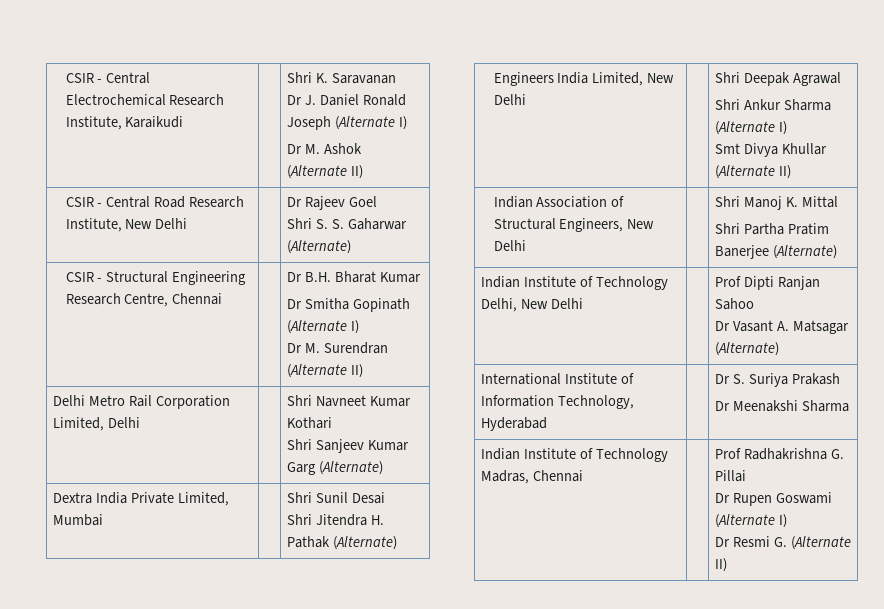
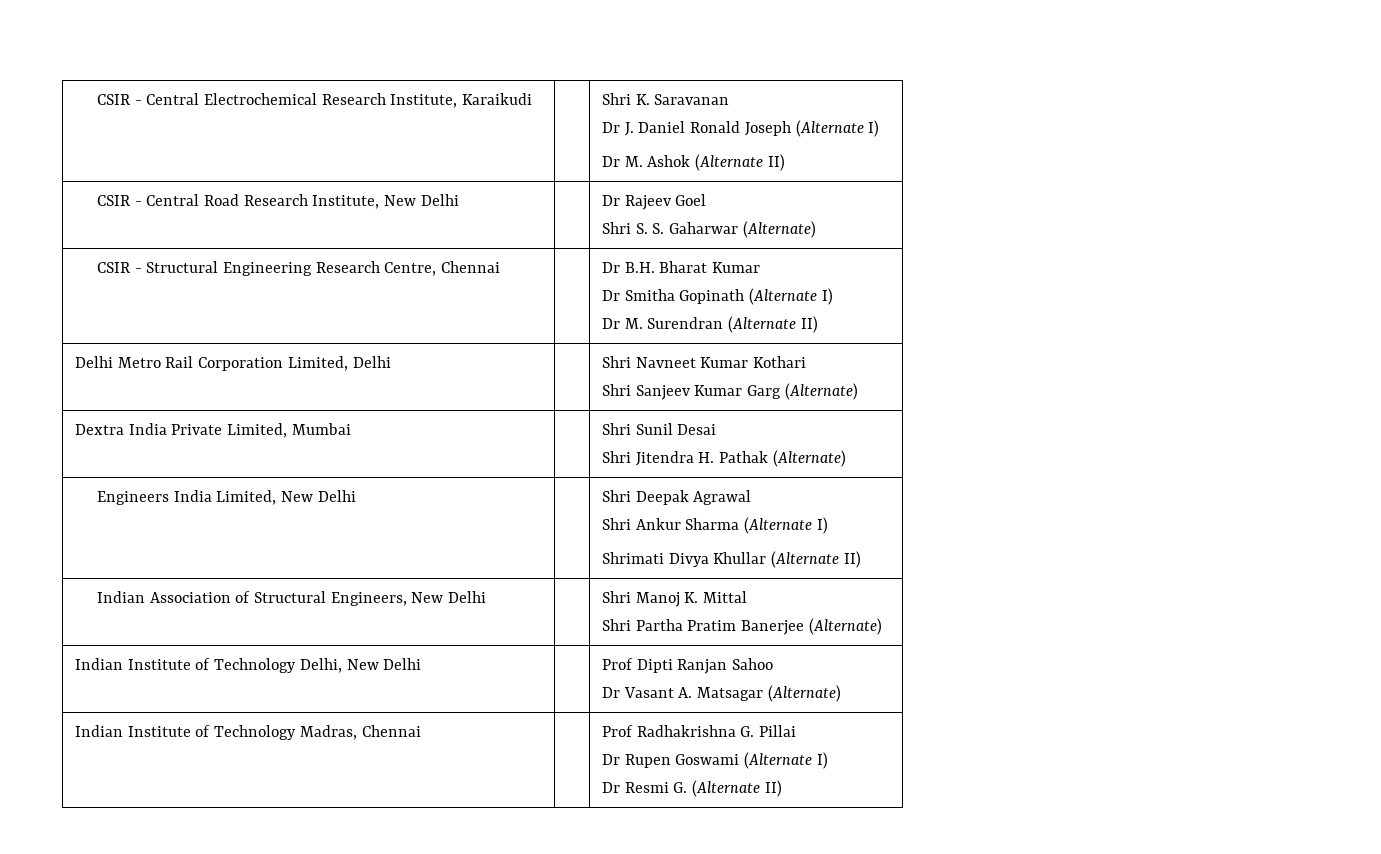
[714,143,740,154] Smt -> [601,552,664,564] Shrimati
[480,373,634,385] [480,395,634,409] [480,417,547,431] [714,373,840,387] [714,400,849,412] // International Institute of Information Technology, Hyderabad | | Dr S. Suriya Prakash // Dr Meenakshi Sharma -> (841, 693) none

